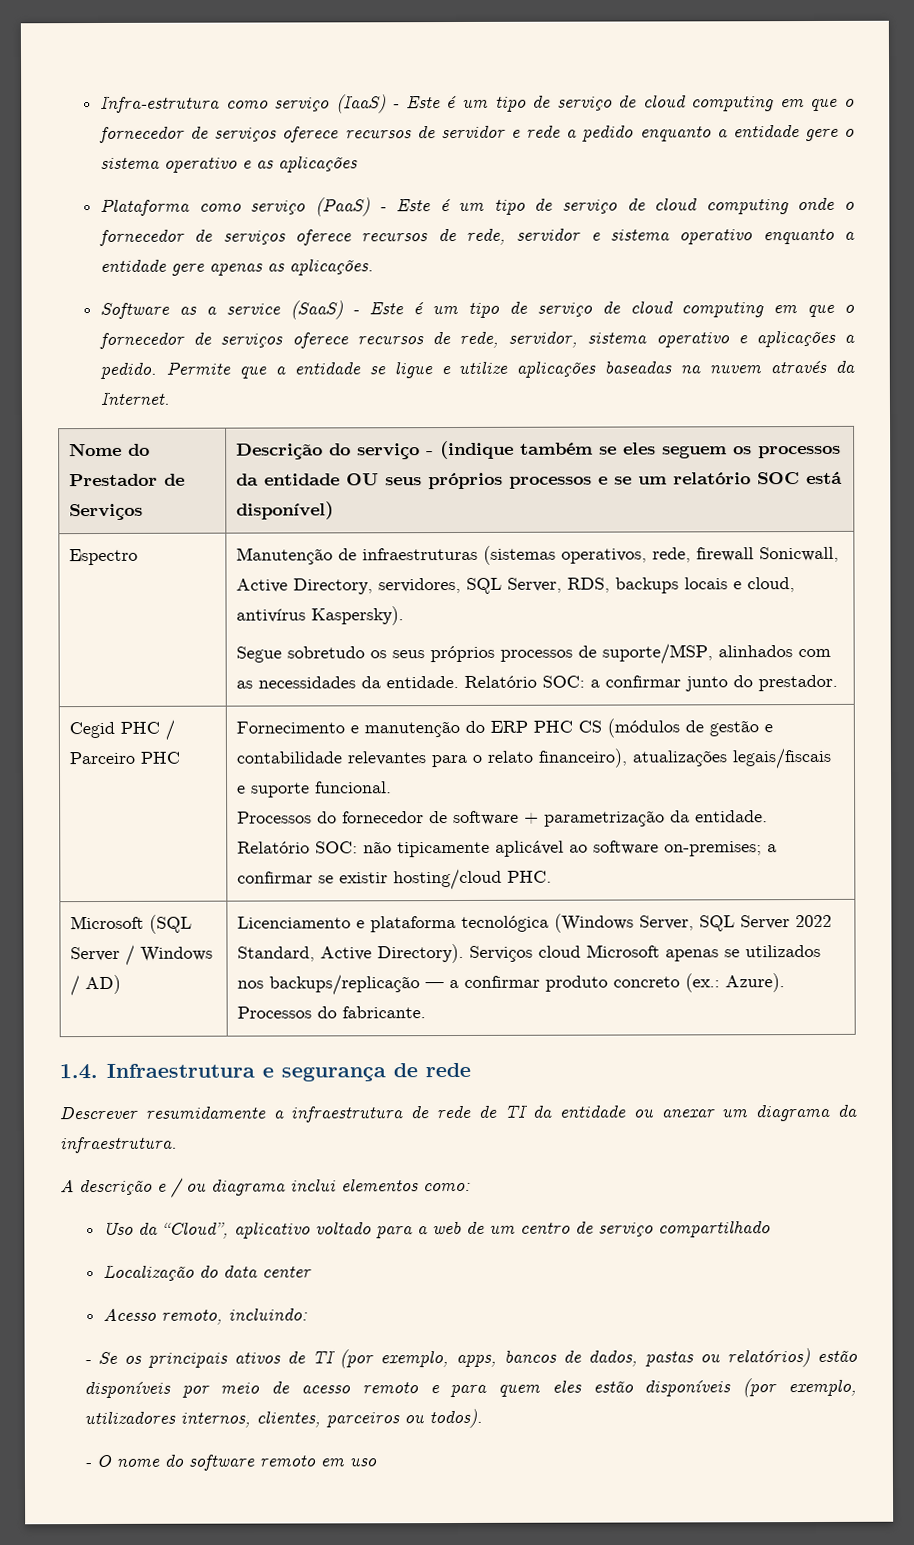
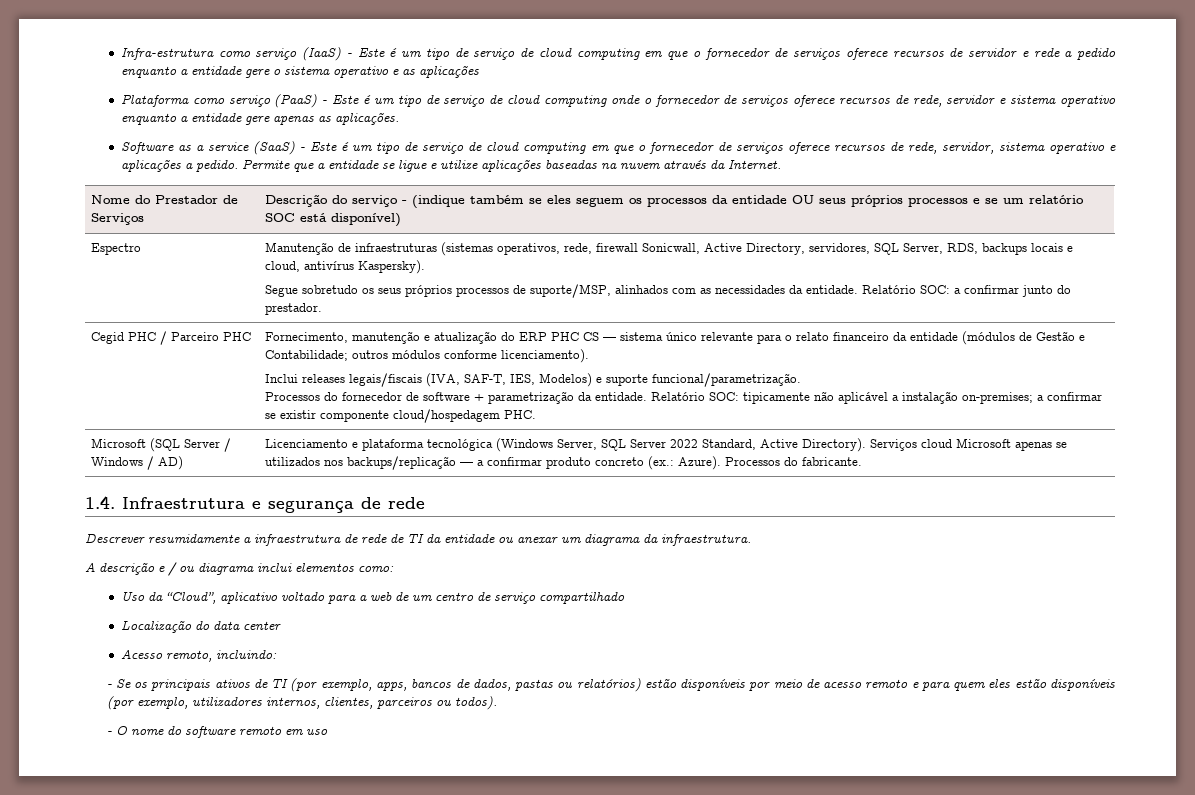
[236,718,774,738] [236,747,832,770] Fornecimento e manutenção do ERP PHC CS (módulos de gestão e contabilidade relevantes para o relato financeiro), atualizações legais/fiscais -> [265,331,1086,345] [265,349,590,363] [265,373,593,387] Fornecimento, manutenção e atualização do ERP PHC CS — sistema único relevante para o relato financeiro da entidade (módulos de Gestão e Contabilidade; outros módulos conforme licenciamento). // Inclui releases legais/fiscais (IVA, SAF-T, IES, Modelos)
[315,781,393,794] funcional. -> [652,373,802,387] funcional/parametrização.
[363,840,660,858] não tipicamente aplicável ao software -> [743,391,959,404] tipicamente não aplicável a instalação
[393,868,503,891] hosting/cloud -> [320,409,501,423] componente cloud/hospedagem

